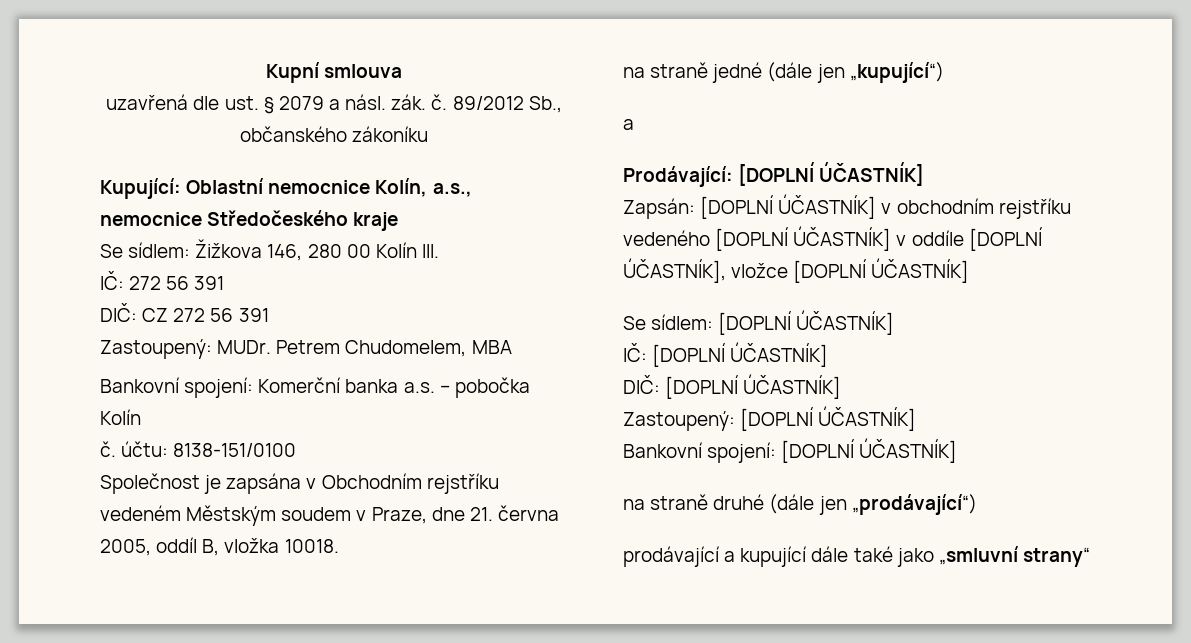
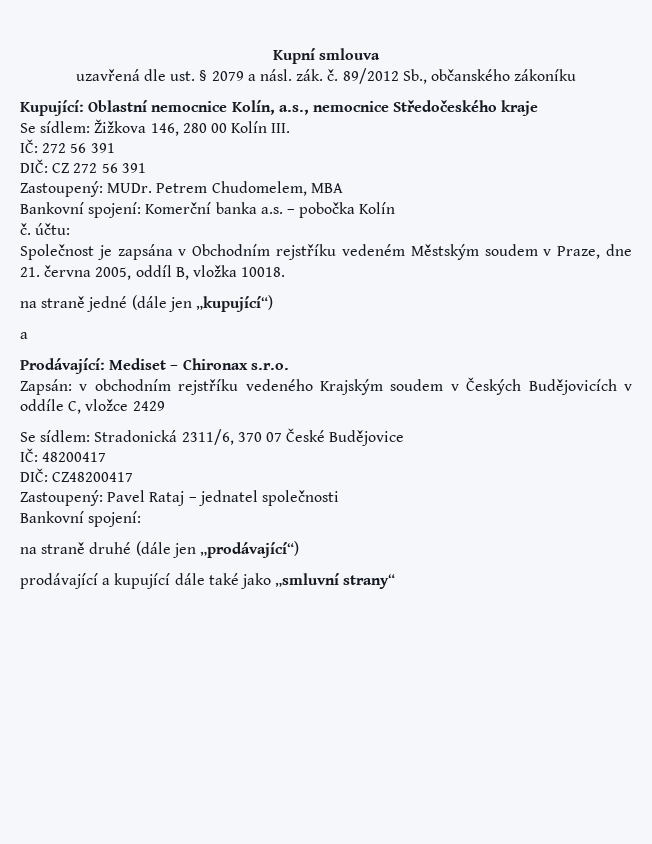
[173,443,297,457] 8138-151/0100 -> (71, 229) none
[738,162,925,186] [DOPLNÍ ÚČASTNÍK] -> [109,358,289,370] Mediset – Chironax s.r.o.
[700,194,877,219] [DOPLNÍ ÚČASTNÍK] -> (72, 387) none
[715,226,1042,251] [623,258,970,283] [623,310,895,335] [623,342,829,367] [623,374,842,399] [623,406,917,431] [623,438,958,463] [DOPLNÍ ÚČASTNÍK] v oddíle [DOPLNÍ ÚČASTNÍK], vložce [DOPLNÍ ÚČASTNÍK] // Se sídlem: [DOPLNÍ ÚČASTNÍK] // IČ: [DOPLNÍ ÚČASTNÍK] // DIČ: [DOPLNÍ ÚČASTNÍK] // Zastoupený: [DOPLNÍ ÚČASTNÍK] // Bankovní spojení: [DOPLNÍ ÚČASTNÍK] -> [320,377,632,395] [20,399,165,414] [20,428,405,446] [20,448,107,462] [20,468,134,482] [20,490,339,506] [20,511,142,527] Krajským soudem v Českých Budějovicích v oddíle C, vložce 2429 // Se sídlem: Stradonická 2311/6, 370 07 České Budějovice // IČ: 48200417 // DIČ: CZ48200417 // Zastoupený: Pavel Rataj – jednatel společnosti // Bankovní spojení:

